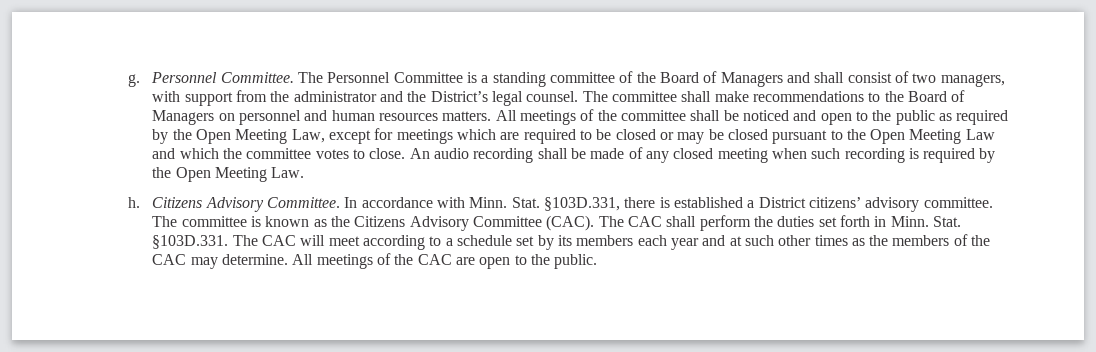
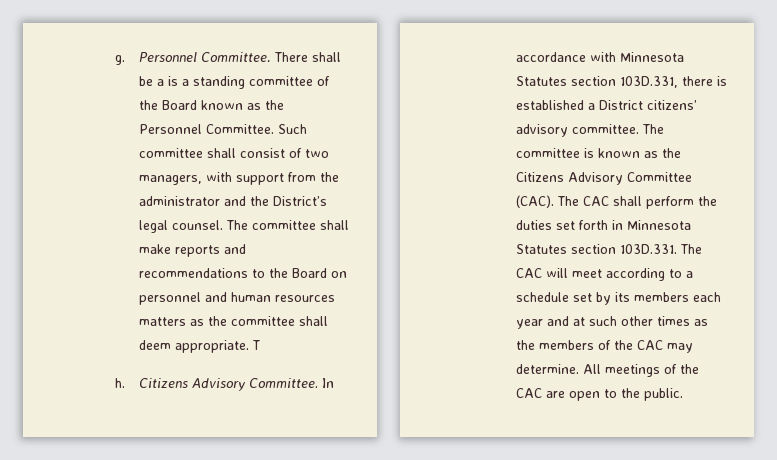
[298,72,463,83] The Personnel Committee -> [273,52,341,62] [138,76,164,86] There shall be a
[703,71,810,87] of Managers and -> [200,100,284,110] [138,124,307,134] [138,148,203,158] known as the Personnel Committee. Such committee
(749, 96) none -> [174,244,246,257] reports and
[951,90,966,102] [152,110,215,125] of Managers -> (327, 273) none
[442,109,1009,125] [152,128,995,144] [152,147,996,163] [152,167,305,182] matters. All meetings of the committee shall be noticed and open to the public as required by the Open Meeting Law, except for meetings which are required to be closed or may be closed pursuant to the Open Meeting Law and which the committee votes to close. An audio recording shall be made of any closed meeting when such recording is required by the Open Meeting Law. -> [138,316,328,326] [138,340,260,353] matters as the committee shall deem appropriate. T
[469,197,620,211] Minn. Stat. §103D.331, -> [619,52,684,62] [515,76,678,88] Minnesota Statutes section 103D.331,
[890,216,961,227] [152,235,229,249] Minn. Stat. §103D.331. -> [626,220,691,230] [515,244,677,254] Minnesota Statutes section 103D.331.

